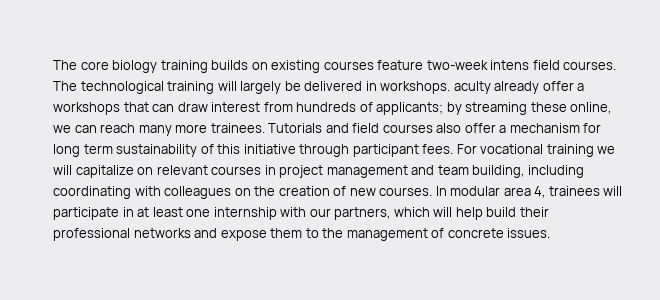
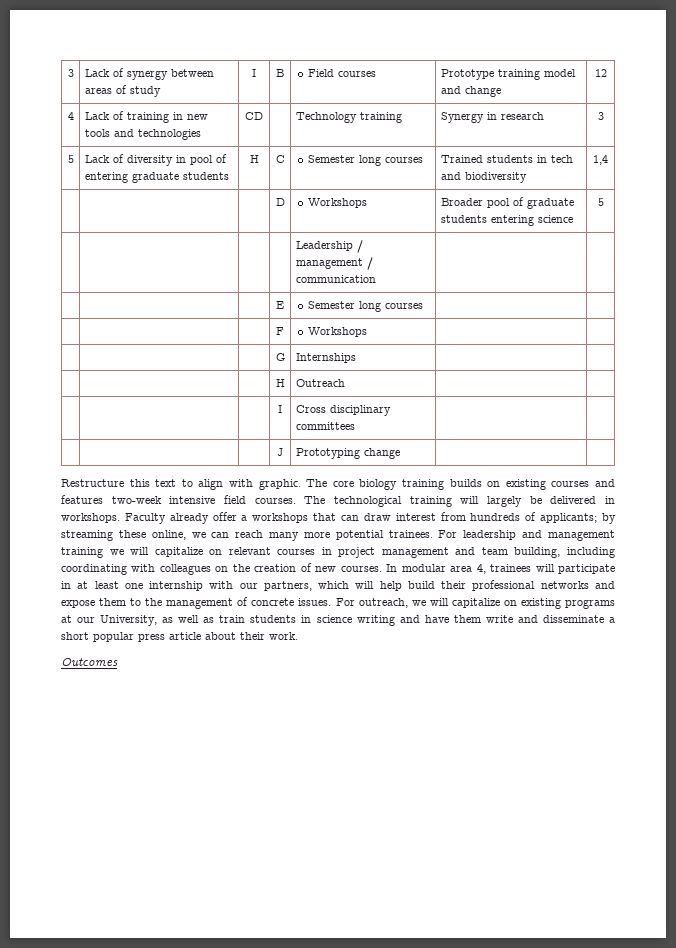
(53, 65) none -> [67,69,74,77] [84,68,214,80] [84,85,161,97] [252,69,256,77] [276,69,284,77] [308,69,377,77] [440,69,576,80] [440,86,501,97] [594,69,607,77] [67,112,74,120] [84,111,208,123] [84,129,201,140] [245,112,263,120] [295,112,402,123] [440,112,544,123] [597,112,604,120] [67,155,74,163] [84,154,227,166] [84,172,229,183] [249,155,259,163] [275,155,285,163] [308,155,424,166] [440,155,573,163] [440,172,527,183] [593,155,608,165] [275,198,285,206] [308,198,368,208] [440,197,574,209] [440,215,573,226] [597,198,604,206] [295,240,363,253] [295,257,373,270] [295,275,376,283] [276,301,284,309] [308,301,424,312] [276,327,284,335] [308,327,368,337] [275,353,285,361] [295,353,356,363] [275,379,285,387] [295,379,345,387] [278,405,282,413] [295,405,391,416] [295,422,355,430] [277,448,283,456] [295,448,400,459] [61,479,301,490] 3 | Lack of synergy between areas of study | I | B | Field courses | Prototype training model and change | 12 // 4 | Lack of training in new tools and technologies | CD | | Technology training | Synergy in research | 3 // 5 | Lack of diversity in pool of entering graduate students | H | C | Semester long courses | Trained students in tech and biodiversity | 1,4 // | | | D | Workshops | Broader pool of graduate students entering science | 5 // | | | | Leadership / management / communication | | // | | | E | Semester long courses | | // | | | F | Workshops | | // | | | G | Internships | | // | | | H | Outreach | | // | | | I | Cross disciplinary committees | | // | | | J | Prototyping change | | // Restructure this text to align with graphic.
[377,60,530,70] feature two-week intens -> [595,479,616,487] [61,495,216,504] and features two-week intensive
[453,81,491,94] aculty -> [124,513,166,524] Faculty
[210,123,602,133] [53,144,544,157] trainees. Tutorials and field courses also offer a mechanism for long term sustainability of this initiative through participant fees. For vocational -> [335,530,616,541] potential trainees. For leadership and management
(551, 233) none -> [335,598,615,609] [61,615,615,626] [61,632,298,642] [61,658,118,666] For outreach, we will capitalize on existing programs at our University, as well as train students in science writing and have them write and disseminate a short popular press article about their work. // Outcomes

